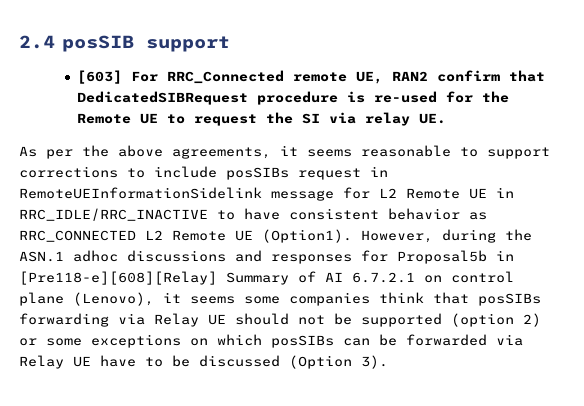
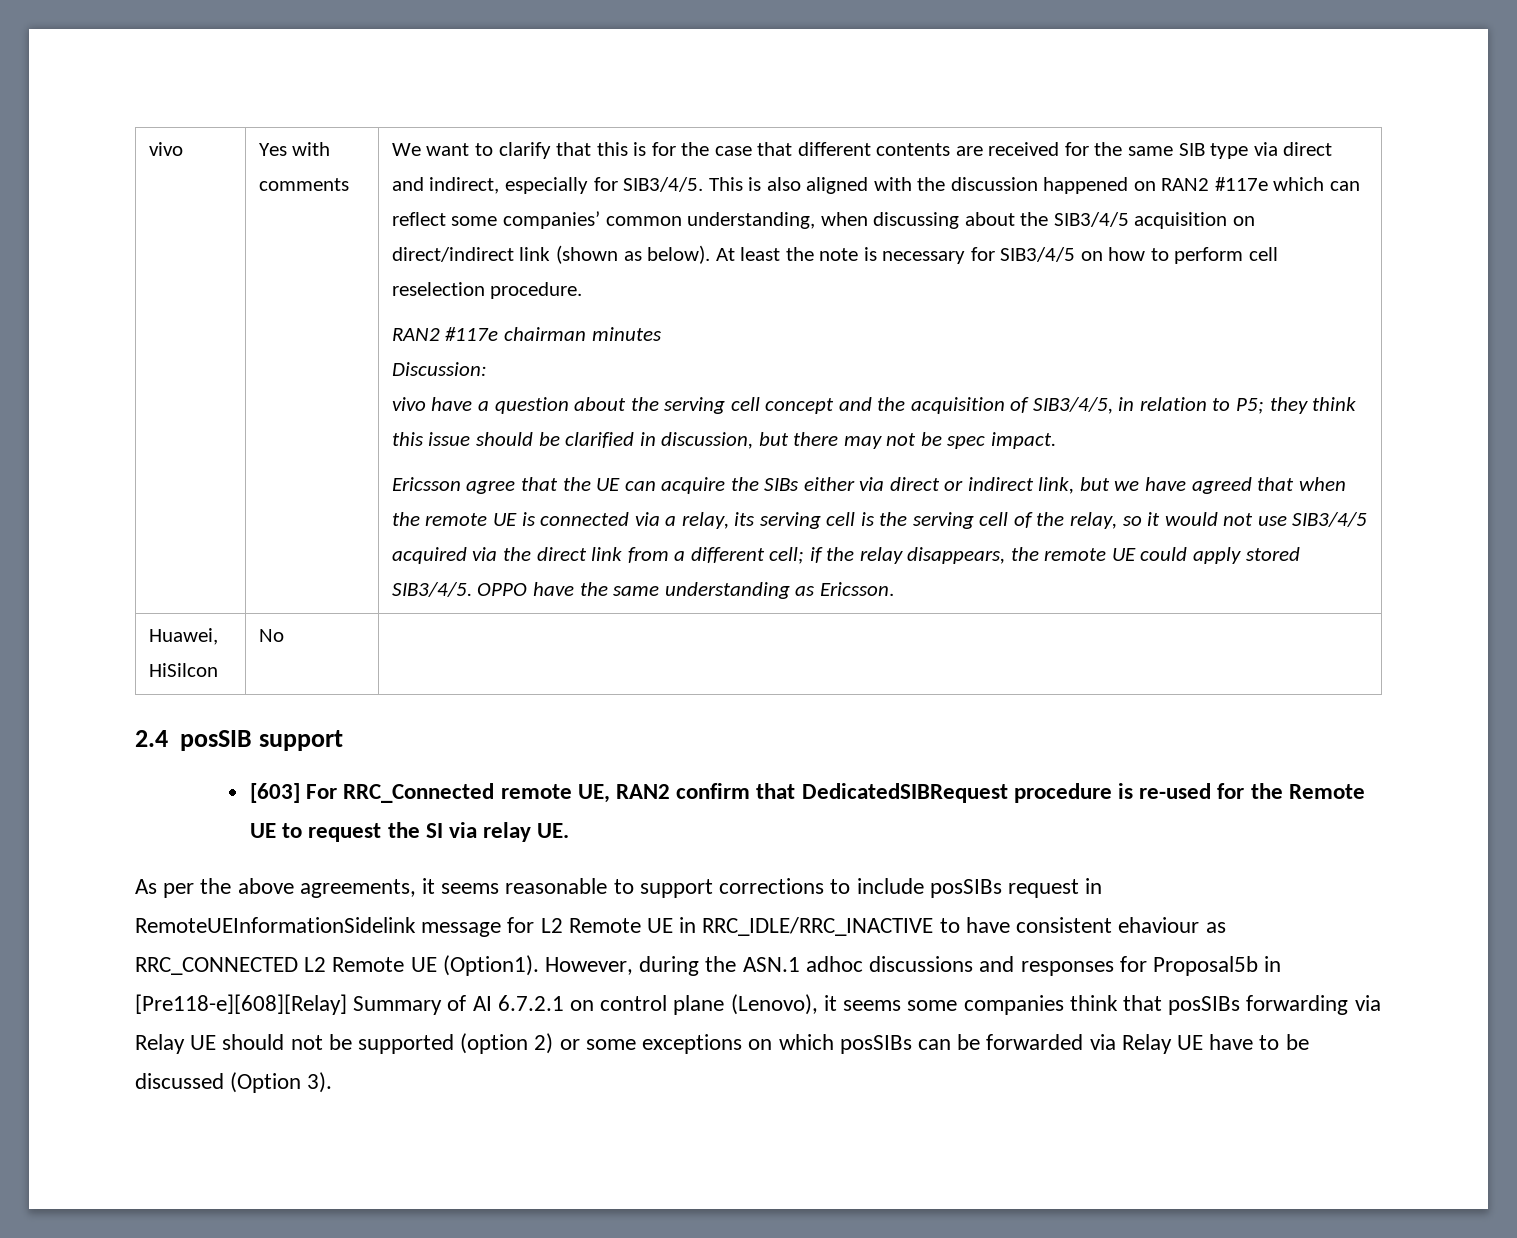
(19, 42) none -> [148,142,183,156] [258,142,331,156] [258,178,349,191] [391,142,1333,159] [391,177,1360,194] [391,211,1255,229] [391,245,1278,264] [391,282,583,299] [391,327,661,341] [391,362,487,376] [391,397,1357,414] [391,432,1056,449] [391,477,1346,494] [391,512,1368,529] [391,547,1300,564] [391,582,894,599] [148,628,218,645] [148,663,218,677] [258,629,284,642] vivo | Yes with comments | We want to clarify that this is for the case that different contents are received for the same SIB type via direct and indirect, especially for SIB3/4/5. This is also aligned with the discussion happened on RAN2 #117e which can reflect some companies’ common understanding, when discussing about the SIB3/4/5 acquisition on direct/indirect link (shown as below). At least the note is necessary for SIB3/4/5 on how to perform cell reselection procedure. // RAN2 #117e chairman minutes // Discussion: // vivo have a question about the serving cell concept and the acquisition of SIB3/4/5, in relation to P5; they think this issue should be clarified in discussion, but there may not be spec impact. // Ericsson agree that the UE can acquire the SIBs either via direct or indirect link, but we have agreed that when the remote UE is connected via a relay, its serving cell is the serving cell of the relay, so it would not use SIB3/4/5 acquired via the direct link from a different cell; if the relay disappears, the remote UE could apply stored SIB3/4/5. OPPO have the same understanding as Ericsson. // Huawei, HiSilcon | No | //
[388,208,460,220] behavior -> [1118,917,1200,933] ehaviour

